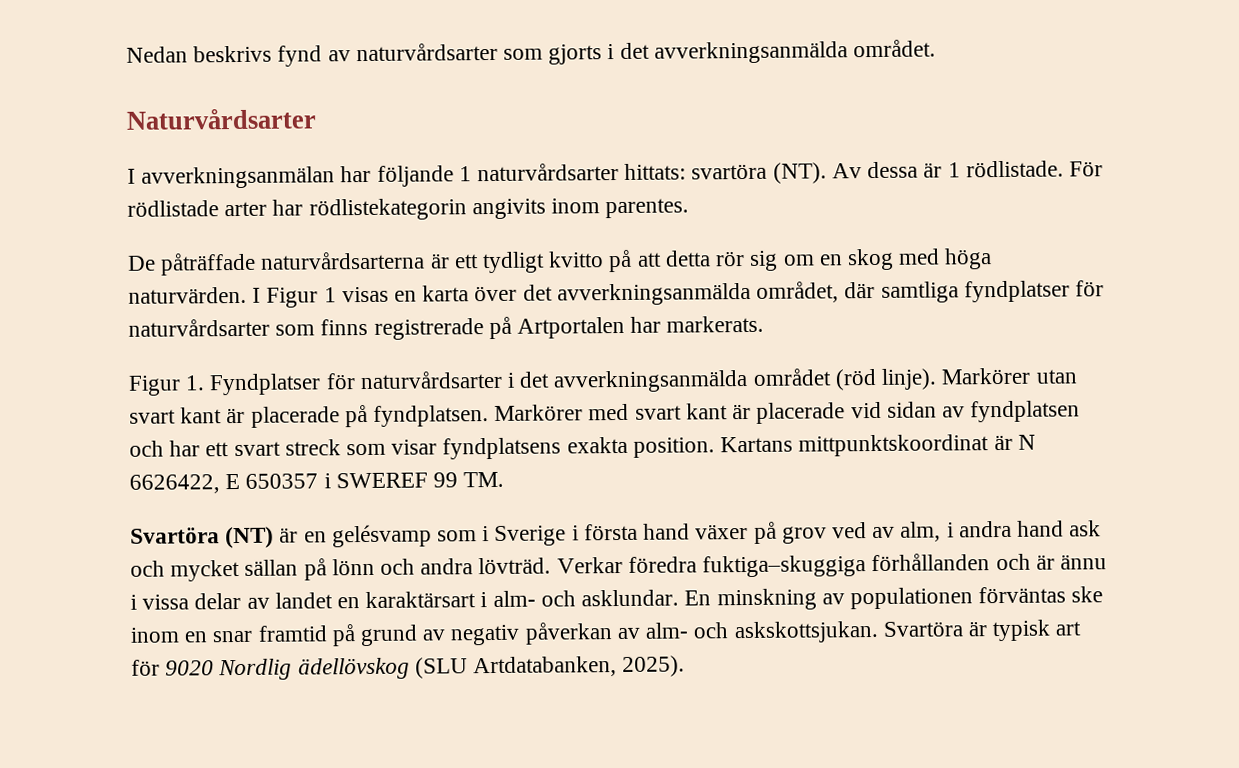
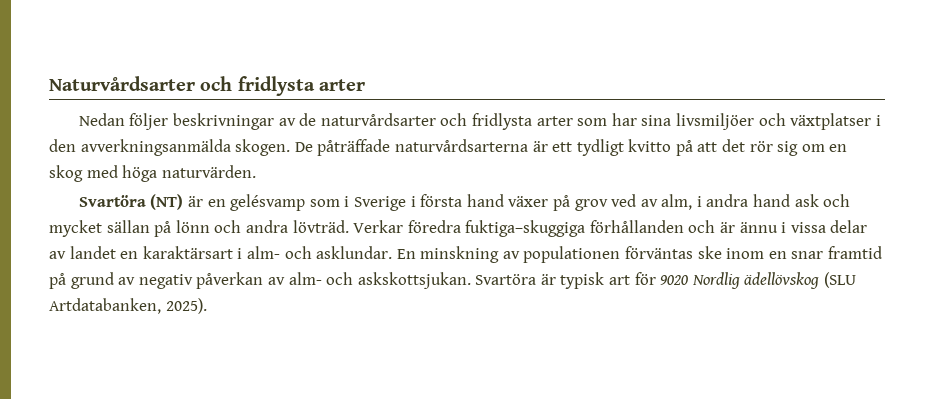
[126,39,937,67] [126,107,316,130] [127,160,1103,189] [127,198,690,221] Nedan beskrivs fynd av naturvårdsarter som gjorts i det avverkningsanmälda området. // Naturvårdsarter // I avverkningsanmälan har följande 1 naturvårdsarter hittats: svartöra (NT). Av dessa är 1 rödlistade. För rödlistade arter har rödlistekategorin angivits inom parentes. // -> [49,76,365,96] [78,113,881,130] [49,139,291,156] Naturvårdsarter och fridlysta arter // Nedan följer beskrivningar av de naturvårdsarter och fridlysta arter som har sina livsmiljöer och växtplatser i den avverkningsanmälda skogen.
[664,250,711,267] detta -> [722,139,746,152] det
[252,280,1104,308] [128,315,765,340] [128,367,1078,396] [129,400,1081,428] [129,434,1036,460] [129,471,505,494] I Figur 1 visas en karta över det avverkningsanmälda området, där samtliga fyndplatser för naturvårdsarter som finns registrerade på Artportalen har markerats. // Figur 1. Fyndplatser för naturvårdsarter i det avverkningsanmälda området (röd linje). Markörer utan svart kant är placerade på fyndplatsen. Markörer med svart kant är placerade vid sidan av fyndplatsen och har ett svart streck som visar fyndplatsens exakta position. Kartans mittpunktskoordinat är N 6626422, E 650357 i SWEREF 99 TM. -> (256, 171) none

